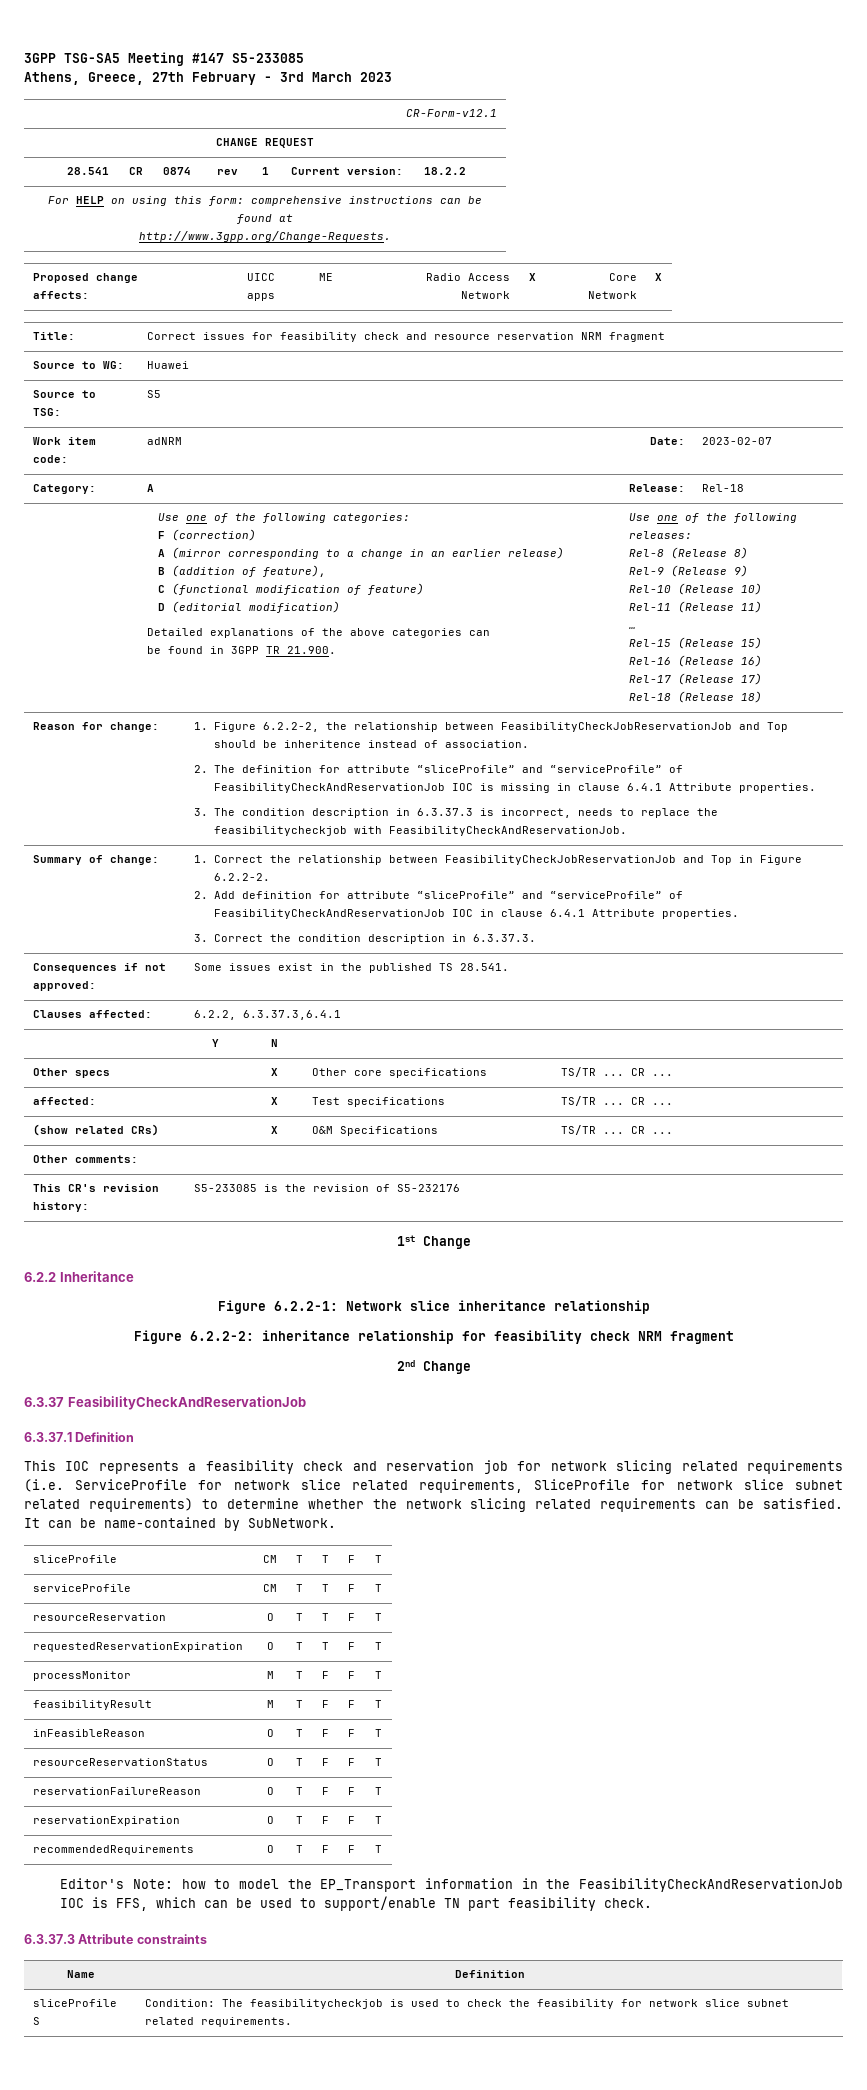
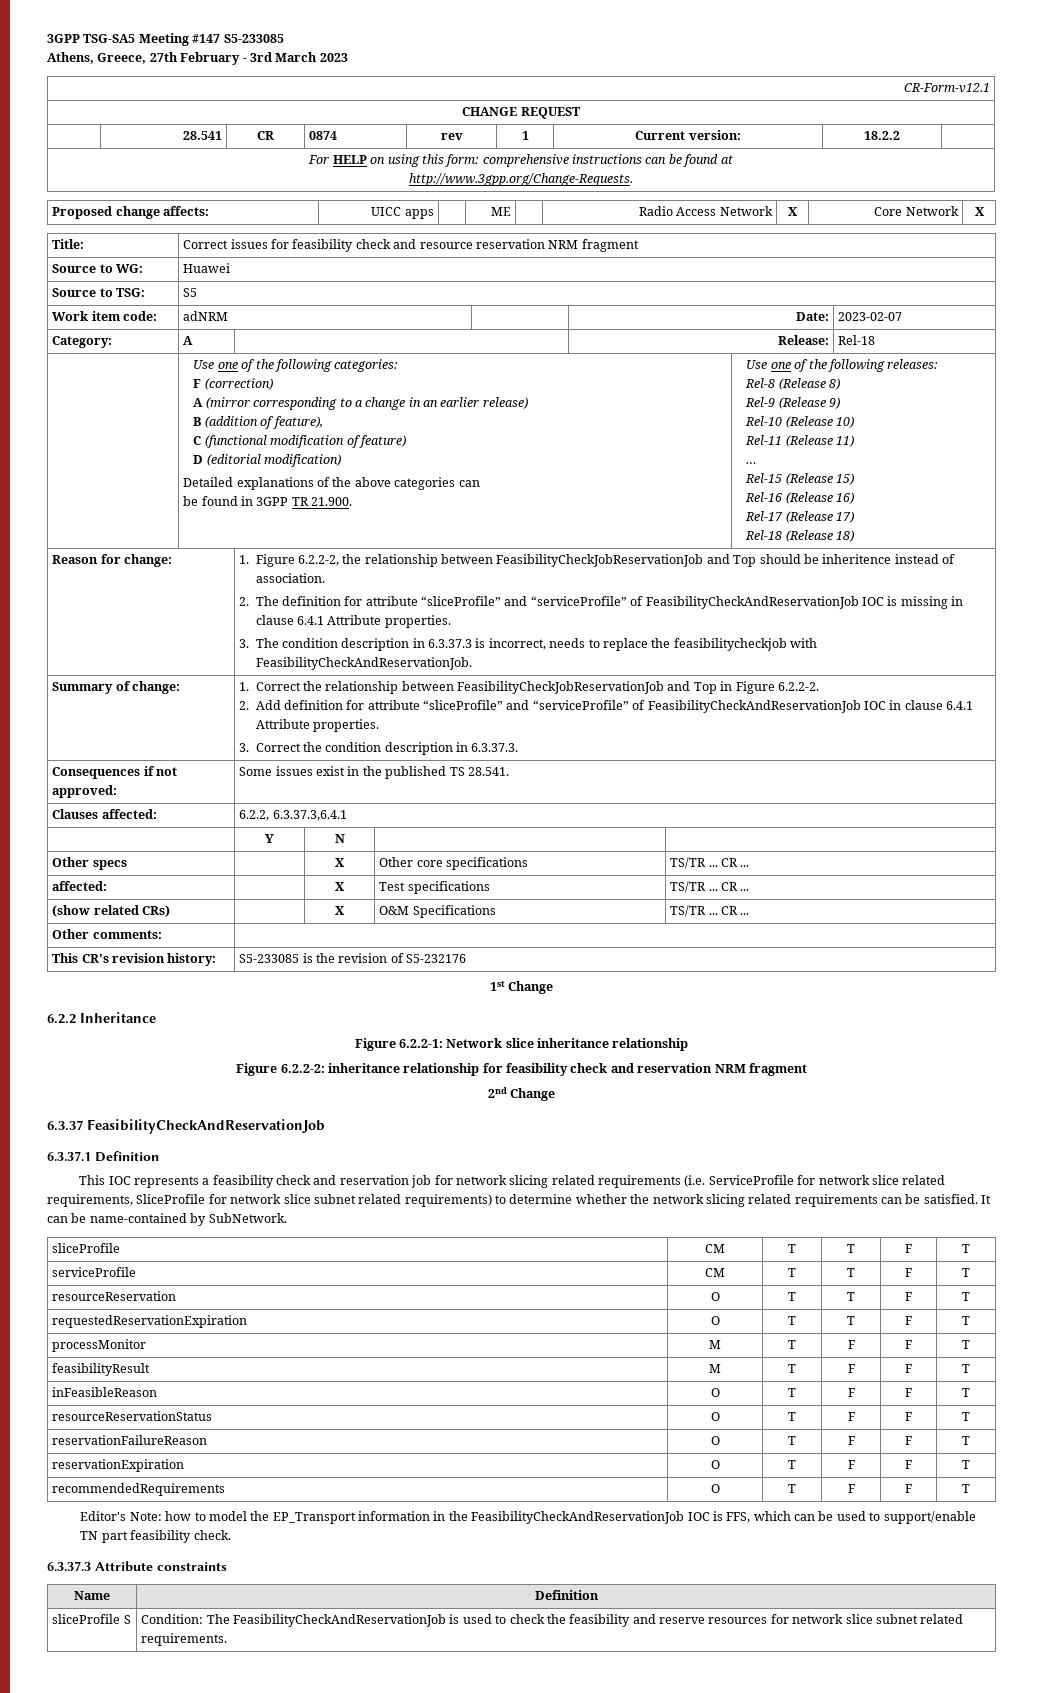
(630, 1336) none -> [610,1063,713,1073] and reservation
[250,1999,384,2009] feasibilitycheckjob -> [233,1614,447,1627] FeasibilityCheckAndReservationJob
(615, 2004) none -> [632,1614,768,1624] and reserve resources

